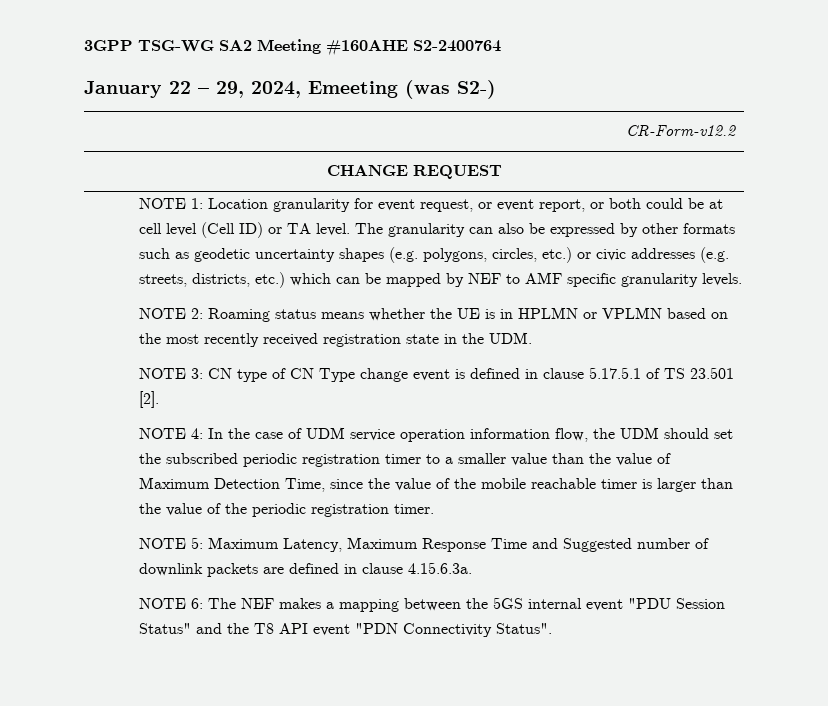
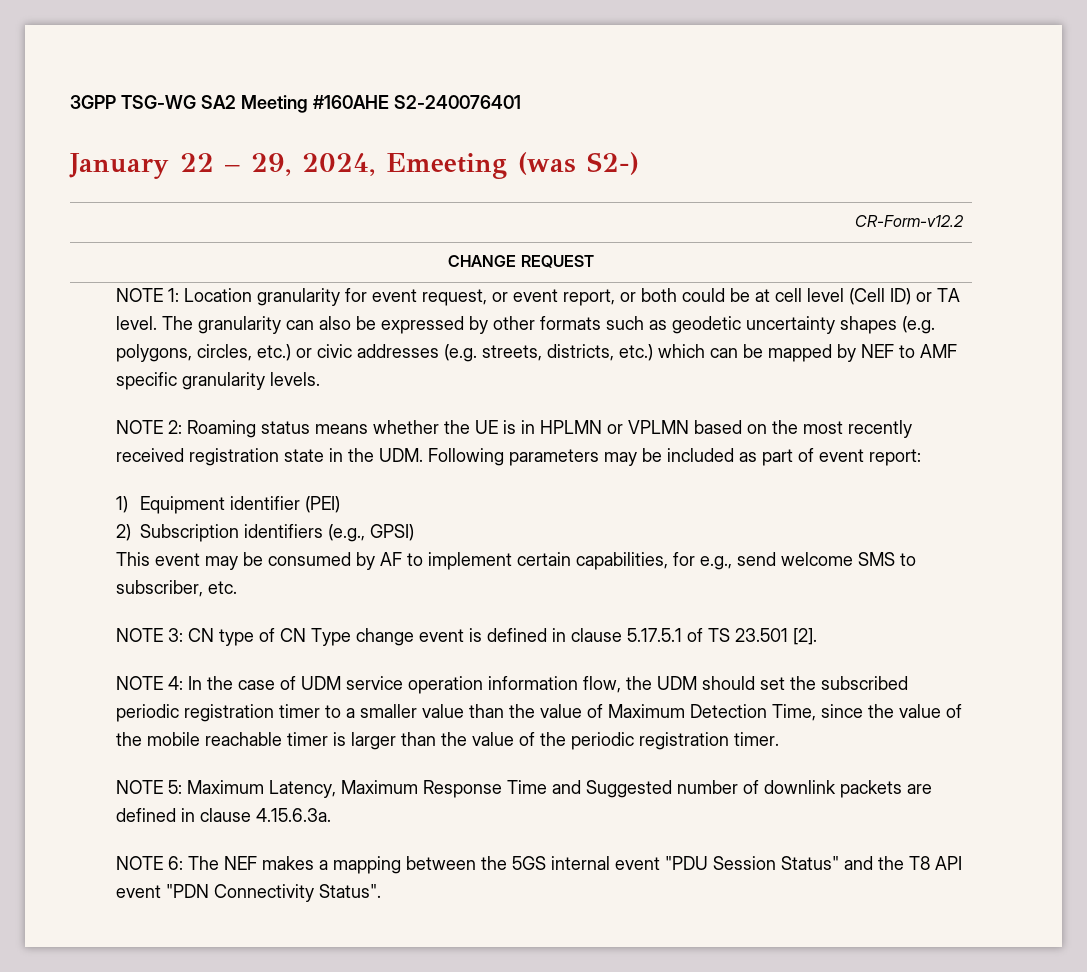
[413,40,501,52] S2-2400764 -> [394,95,521,109] S2-240076401
(532, 338) none -> [428,448,922,466] [116,496,340,514] [116,524,415,542] [116,552,917,570] [116,580,238,597] Following parameters may be included as part of event report: // 1) Equipment identifier (PEI) // 2) Subscription identifiers (e.g., GPSI) // This event may be consumed by AF to implement certain capabilities, for e.g., send welcome SMS to subscriber, etc.

